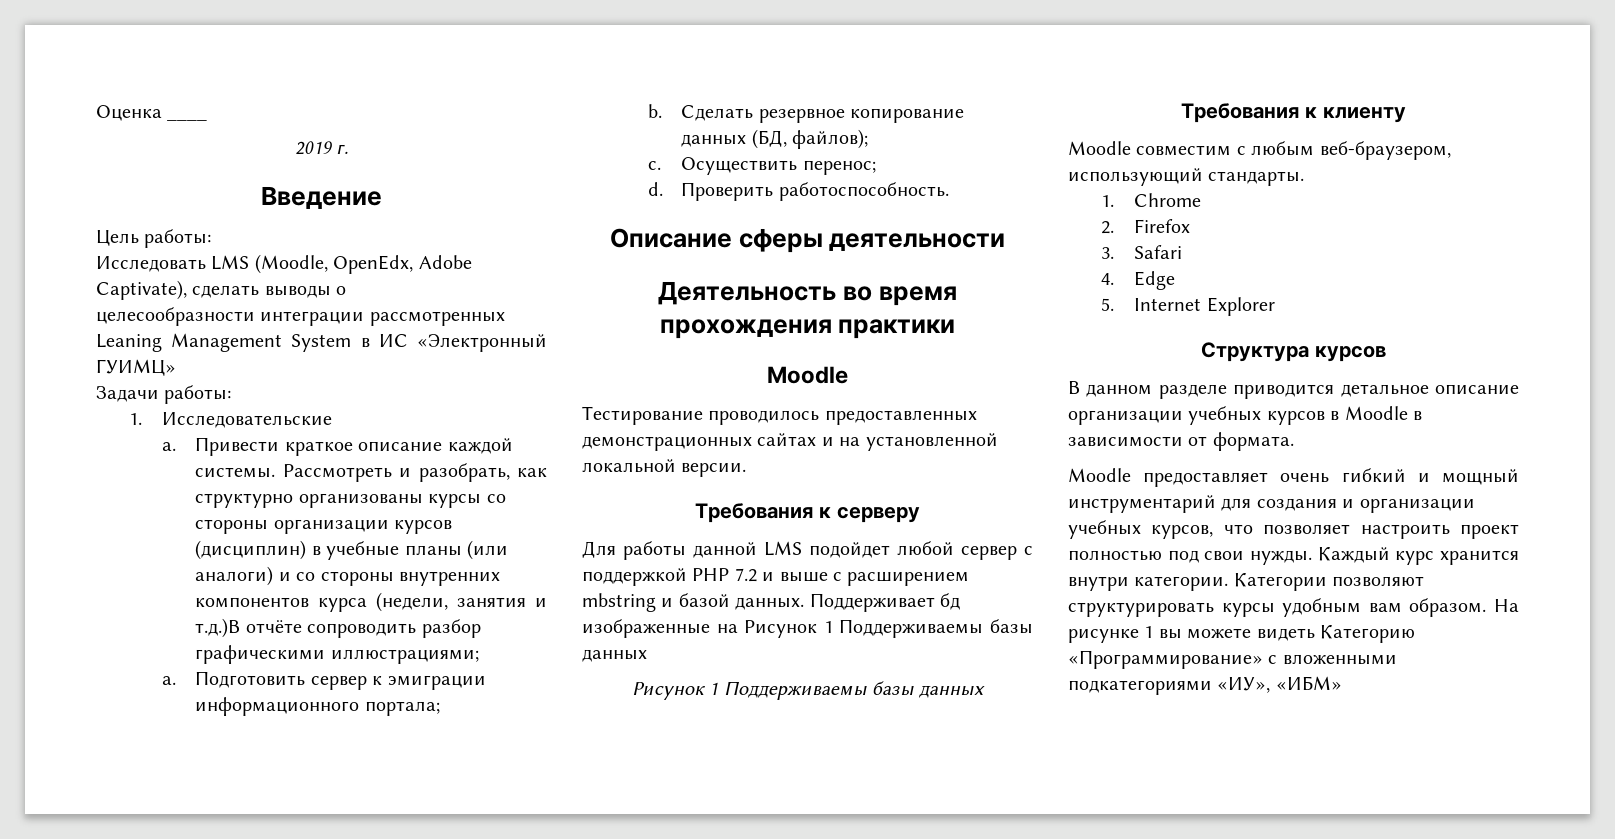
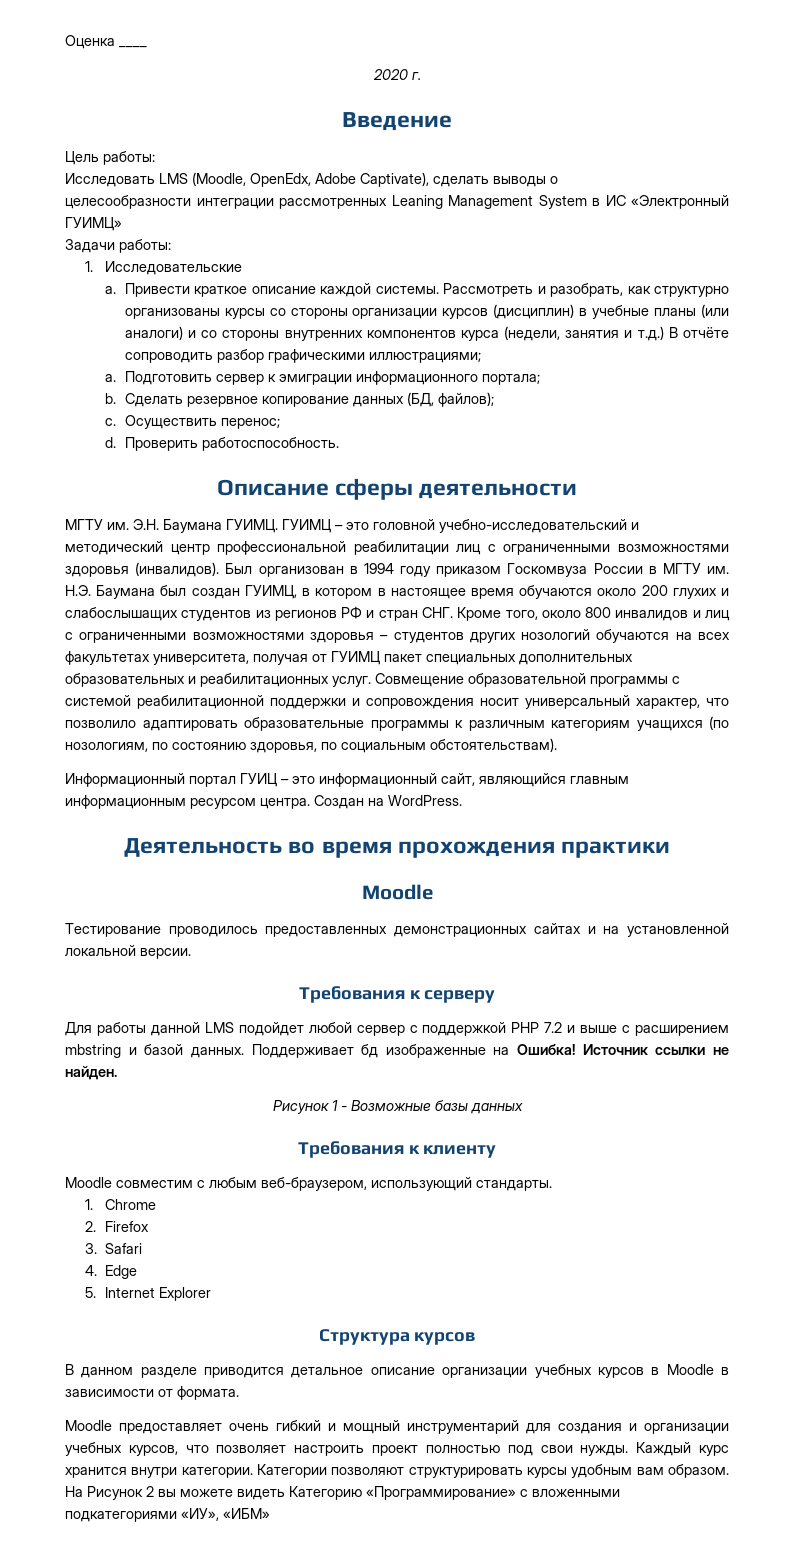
[294,141,332,155] 2019 -> [372,69,409,80] 2020
[195,618,241,638] т.д.)В -> [637,326,678,341] т.д.) В
(1006, 242) none -> [65,519,639,533] [65,541,729,555] [65,562,729,577] [65,585,729,599] [65,606,731,621] [65,629,730,643] [65,651,633,665] [65,673,680,687] [65,695,729,709] [65,716,729,731] [65,738,557,753] [65,773,629,787] [65,795,462,809] // МГТУ им. Э.Н. Баумана ГУИМЦ. ГУИМЦ – это головной учебно-исследовательский и методический центр профессиональной реабилитации лиц с ограниченными возможностями здоровья (инвалидов). Был организован в 1994 году приказом Госкомвуза России в МГТУ им. Н.Э. Баумана был создан ГУИМЦ, в котором в настоящее время обучаются около 200 глухих и слабослышащих студентов из регионов РФ и стран СНГ. Кроме того, около 800 инвалидов и лиц с ограниченными возможностями здоровья – студентов других нозологий обучаются на всех факультетах университета, получая от ГУИМЦ пакет специальных дополнительных образовательных и реабилитационных услуг. Совмещение образовательной программы с системой реабилитационной поддержки и сопровождения носит универсальный характер, что позволило адаптировать образовательные программы к различным категориям учащихся (по нозологиям, по состоянию здоровья, по социальным обстоятельствам). // Информационный портал ГУИЦ – это информационный сайт, являющийся главным информационным ресурсом центра. Создан на WordPress.
[744,619,1033,638] [582,649,647,662] [631,681,867,700] Рисунок 1 Поддерживаемы базы данных // Рисунок 1 Поддерживаемы -> [517,1044,729,1055] [65,1066,117,1080] [272,1100,431,1114] Ошибка! Источник ссылки не найден. // Рисунок 1 - Возможные
[1068,626,1154,643] рисунке 1 -> [87,1486,154,1500] Рисунок 2

